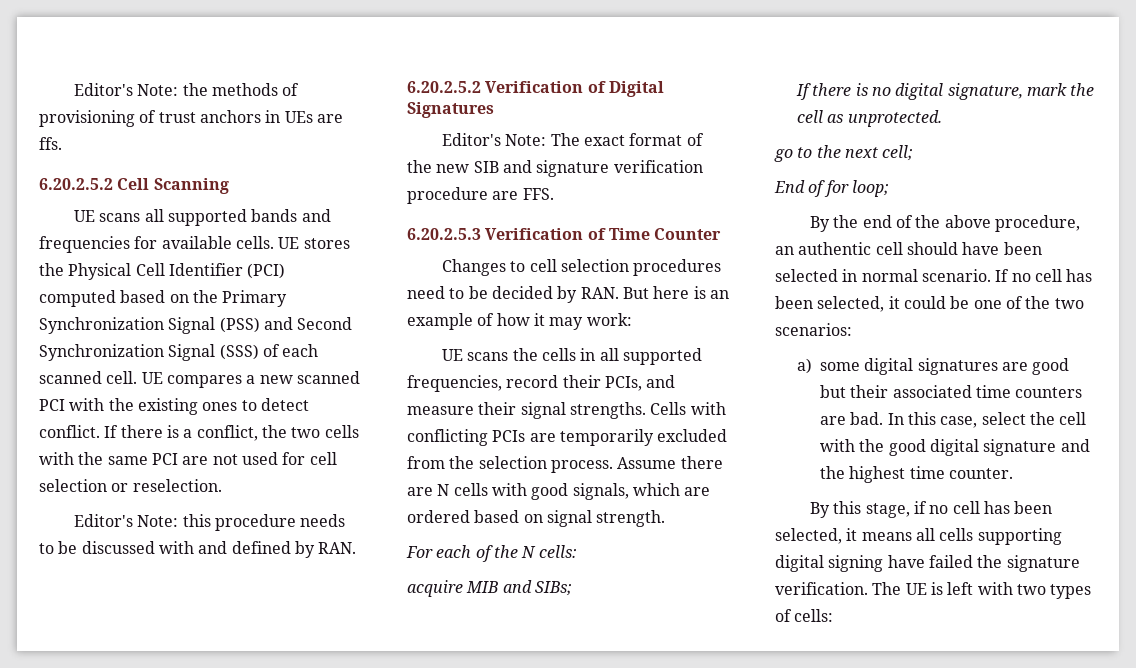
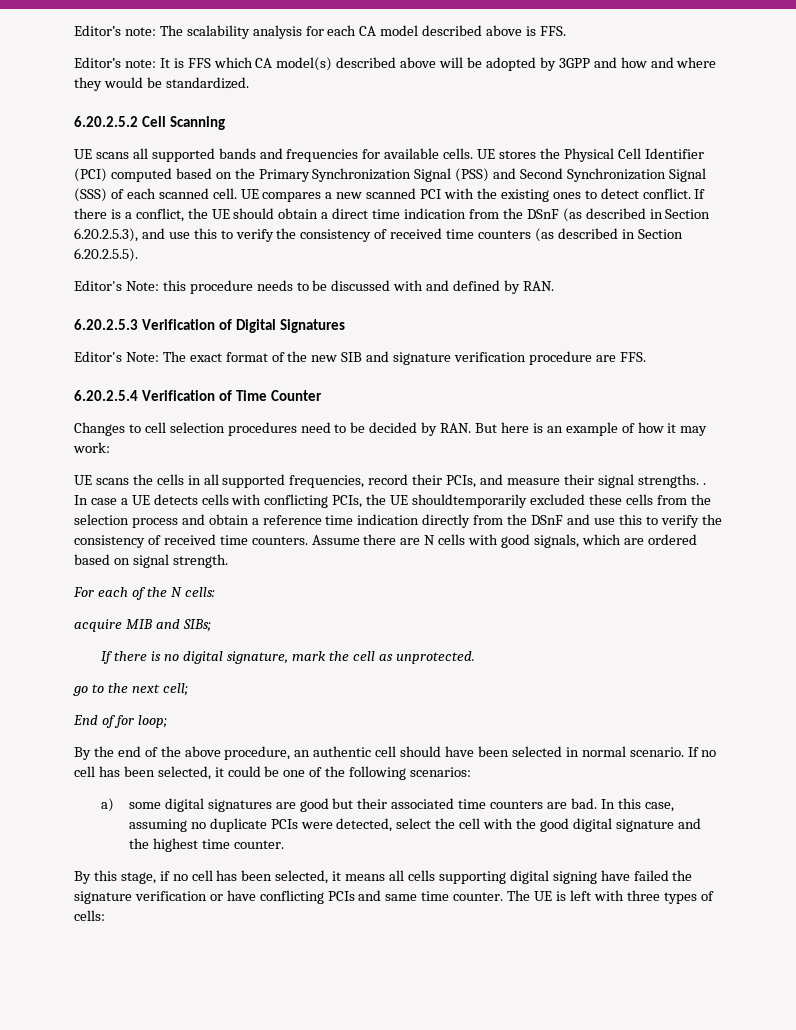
[74,83,300,96] [39,110,343,127] [39,137,62,150] Editor's Note: the methods of provisioning of trust anchors in UEs are ffs. -> [74,25,566,39] [74,57,717,71] [74,77,249,91] Editor’s note: The scalability analysis for each CA model described above is FFS. // Editor’s note: It is FFS which CA model(s) described above will be adopted by 3GPP and how and where they would be standardized.
[291,425,359,438] [39,452,337,465] [39,479,222,492] two cells with the same PCI are not used for cell selection or reselection. -> [211,208,711,222] [74,228,683,242] [74,248,138,262] UE should obtain a direct time indication from the DSnF (as described in Section 6.20.2.5.3), and use this to verify the consistency of received time counters (as described in Section 6.20.2.5.5).
[407,81,481,93] 6.20.2.5.2 -> [74,319,138,330] 6.20.2.5.3
[407,228,481,240] 6.20.2.5.3 -> [74,390,138,401] 6.20.2.5.4
[650,402,726,415] [407,429,728,446] [407,456,613,473] Cells with conflicting PCIs are temporarily excluded from the selection process. -> [702,483,706,485] [74,494,711,508] [74,514,722,528] [74,534,308,548] . In case a UE detects cells with conflicting PCIs, the UE shouldtemporarily excluded these cells from the selection process and obtain a reference time indication directly from the DSnF and use this to verify the consistency of received time counters.
[1054,298,1084,309] two -> [349,766,407,780] following
(978, 422) none -> [128,818,393,832] assuming no duplicate PCIs were detected,
[775,582,868,595] verification. -> [134,890,504,904] verification or have conflicting PCIs and same time counter.
[1016,584,1046,595] two -> [626,890,660,901] three

